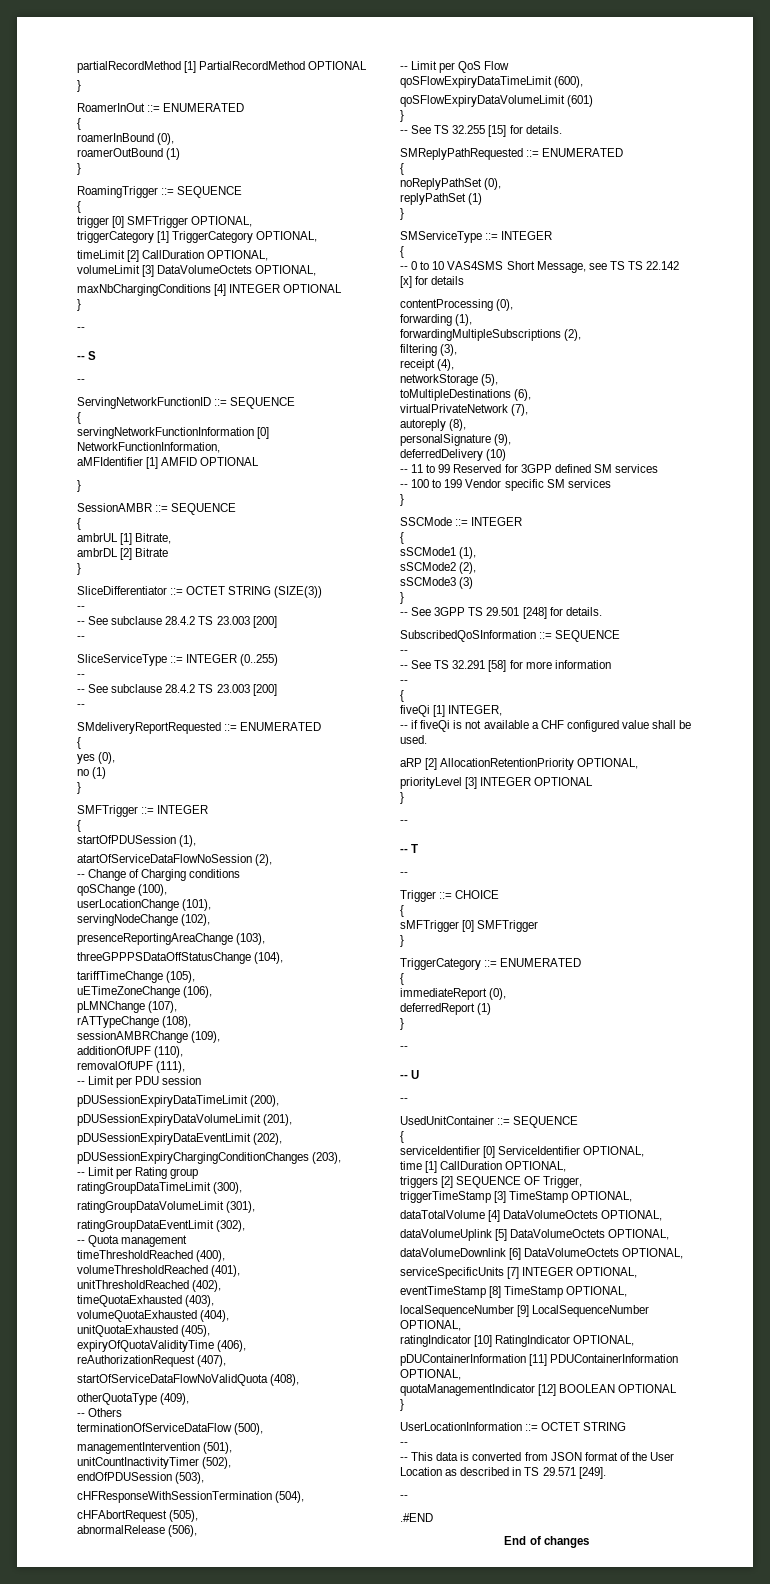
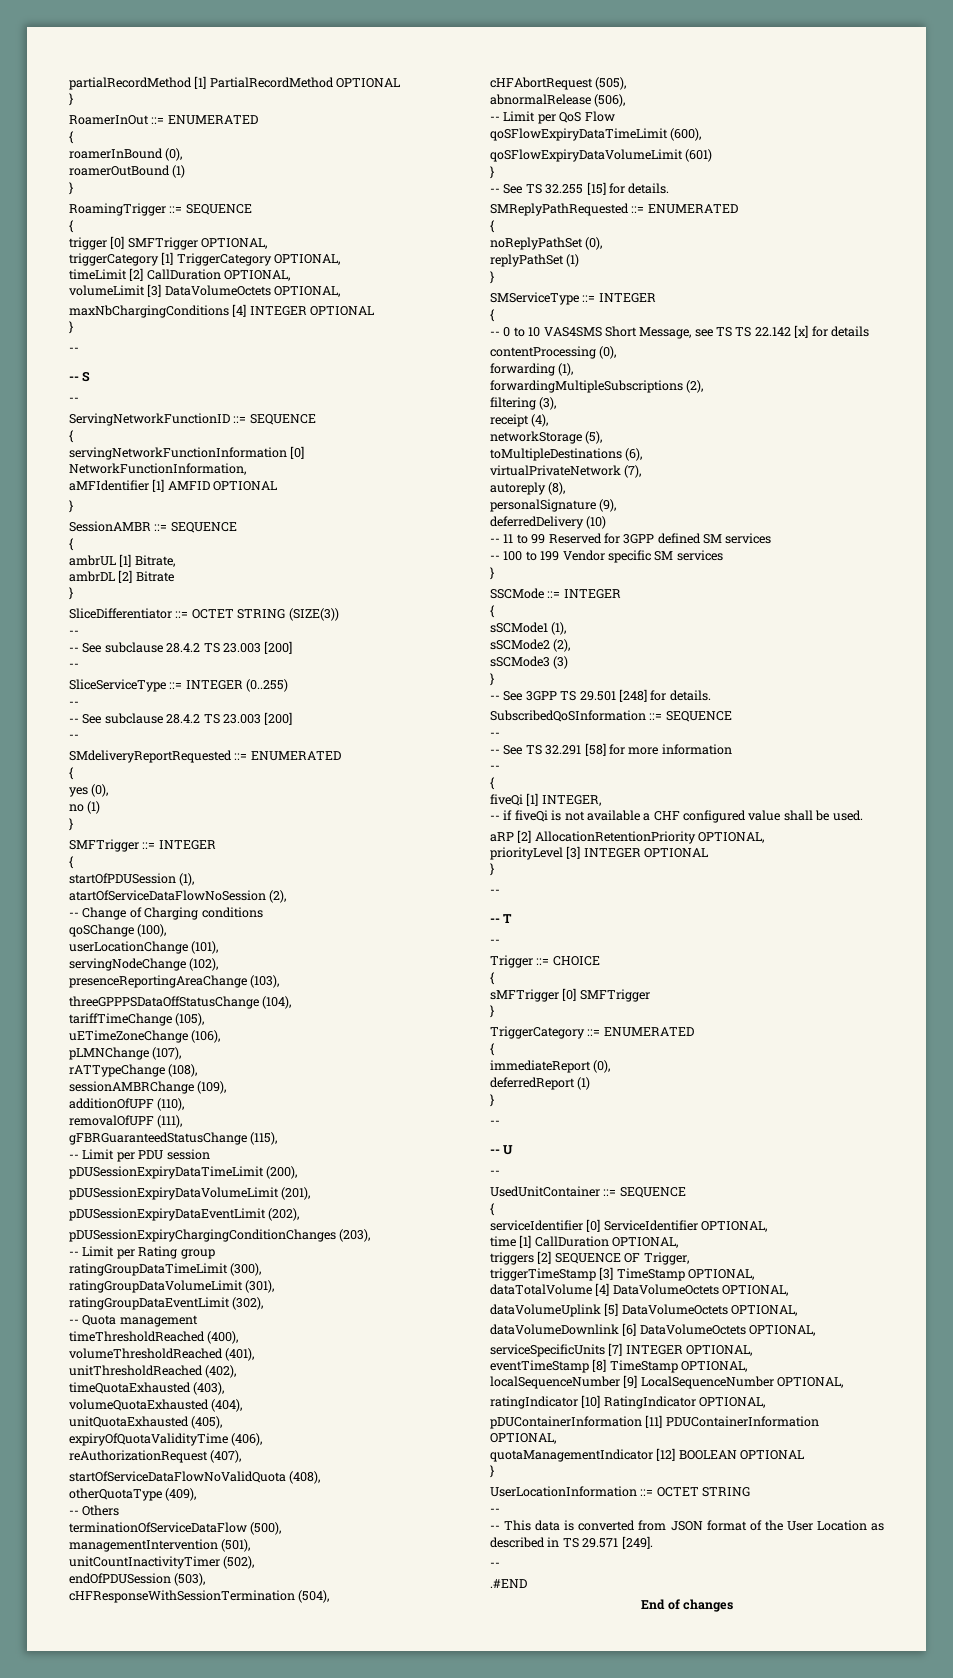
(186, 1067) none -> [69,1132,278,1145] // gFBRGuaranteedStatusChange (115),

